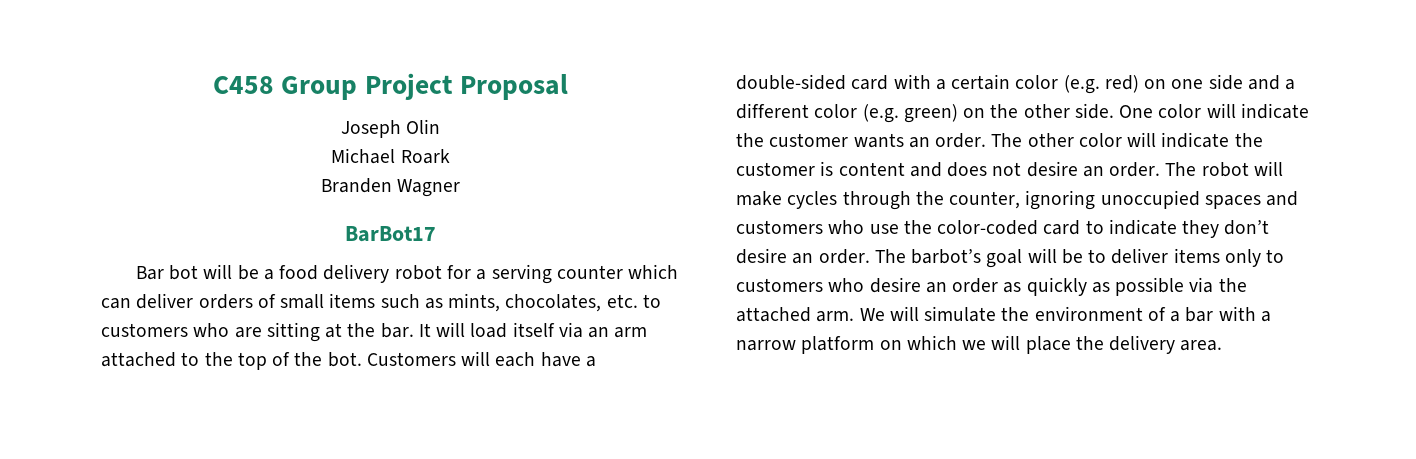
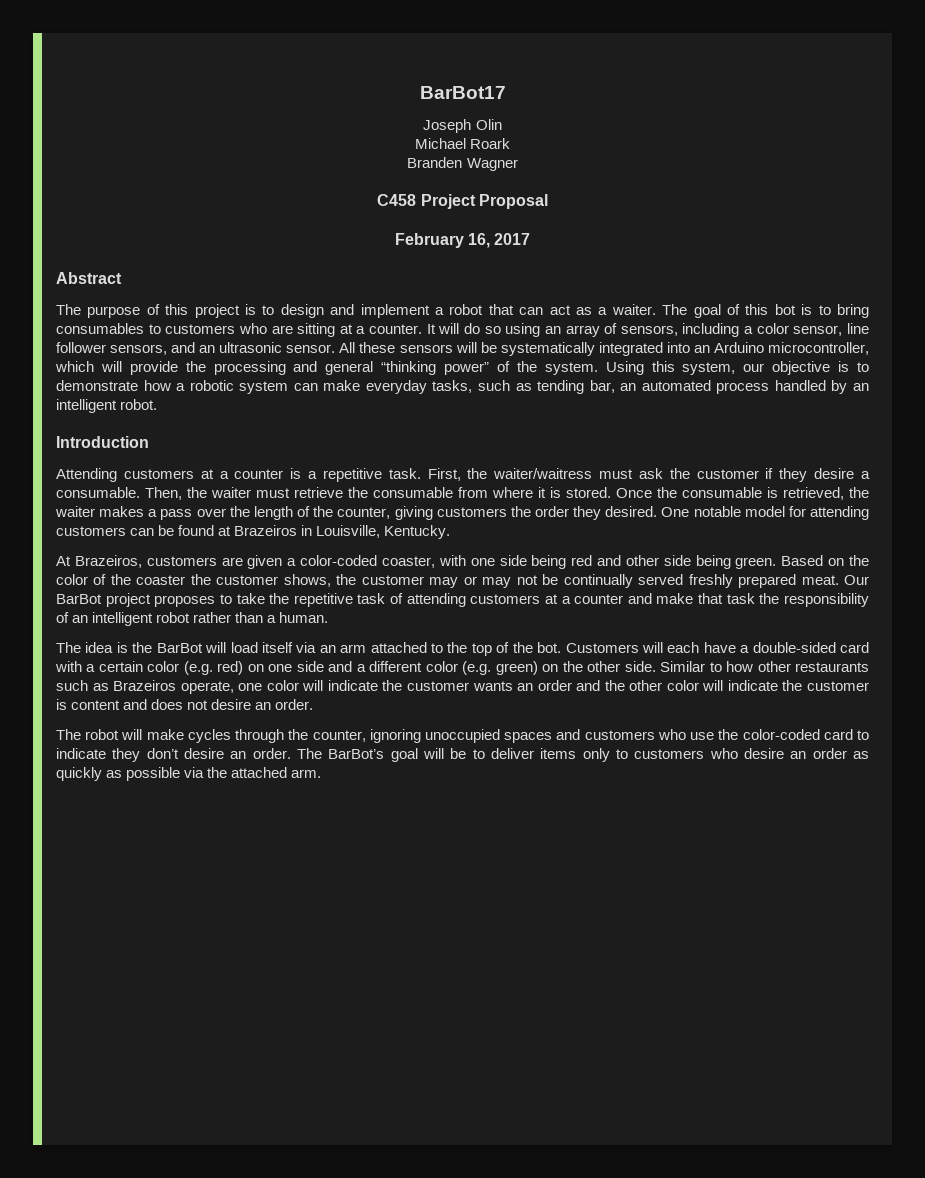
[212,73,569,100] C458 Group Project Proposal -> [419,86,506,99] BarBot17
[345,226,436,242] [135,264,679,284] [101,293,638,312] BarBot17 // Bar bot will be a food delivery robot for a serving counter which can deliver orders of small items such as mints, chocolates, etc. -> [377,194,548,209] [394,233,531,248] [56,272,122,284] [56,304,869,318] [56,323,144,334] C458 Project Proposal // February 16, 2017 // Abstract // The purpose of this project is to design and implement a robot that can act as a waiter. The goal of this bot is to bring consumables
[347,323,431,338] the bar. It -> [356,323,869,337] [56,342,869,356] [55,361,870,375] [56,380,869,394] [56,399,158,413] [56,436,149,448] [56,468,871,482] [56,487,869,500] [55,506,869,520] [56,525,451,539] [56,555,870,569] [56,574,870,588] [56,593,870,607] [56,612,329,626] [56,642,203,653] a counter. It will do so using an array of sensors, including a color sensor, line follower sensors, and an ultrasonic sensor. All these sensors will be systematically integrated into an Arduino microcontroller, which will provide the processing and general “thinking power” of the system. Using this system, our objective is to demonstrate how a robotic system can make everyday tasks, such as tending bar, an automated process handled by an intelligent robot. // Introduction // Attending customers at a counter is a repetitive task. First, the waiter/waitress must ask the customer if they desire a consumable. Then, the waiter must retrieve the consumable from where it is stored. Once the consumable is retrieved, the waiter makes a pass over the length of the counter, giving customers the order they desired. One notable model for attending customers can be found at Brazeiros in Louisville, Kentucky. // At Brazeiros, customers are given a color-coded coaster, with one side being red and other side being green. Based on the color of the coaster the customer shows, the customer may or may not be continually served freshly prepared meat. Our BarBot project proposes to take the repetitive task of attending customers at a counter and make that task the responsibility of an intelligent robot rather than a human. // The idea is the BarBot
[1119,105,1154,118] One -> [660,661,870,672] [56,680,263,694] Similar to how other restaurants such as Brazeiros operate, one
[935,133,1023,148] order. The -> [537,680,625,691] order and the
(1161, 169) none -> (314, 704) //
[911,249,982,264] barbot’s -> [328,749,385,759] BarBot’s
[859,306,1271,322] [736,335,1223,354] We will simulate the environment of a bar with a narrow platform on which we will place the delivery area. -> (322, 773) none

